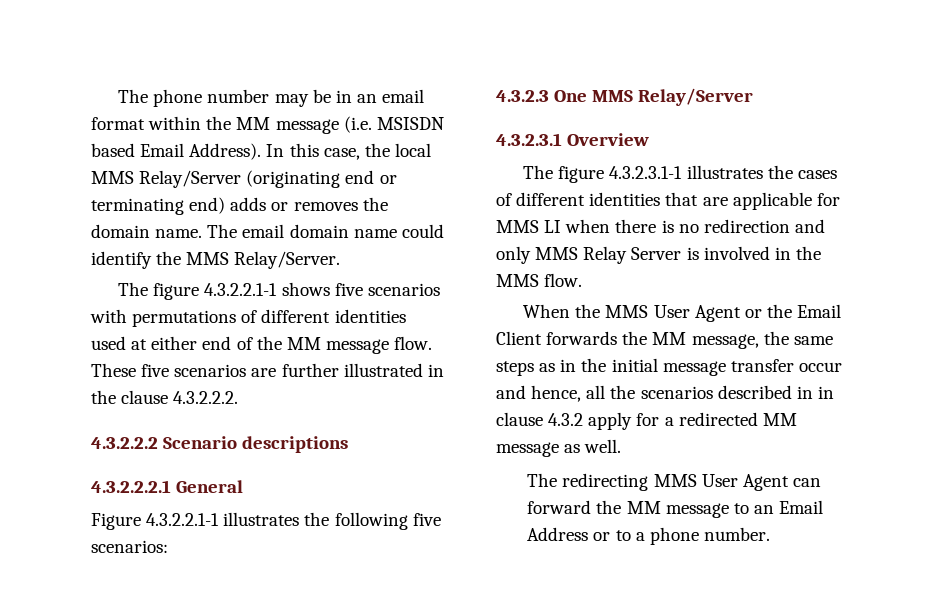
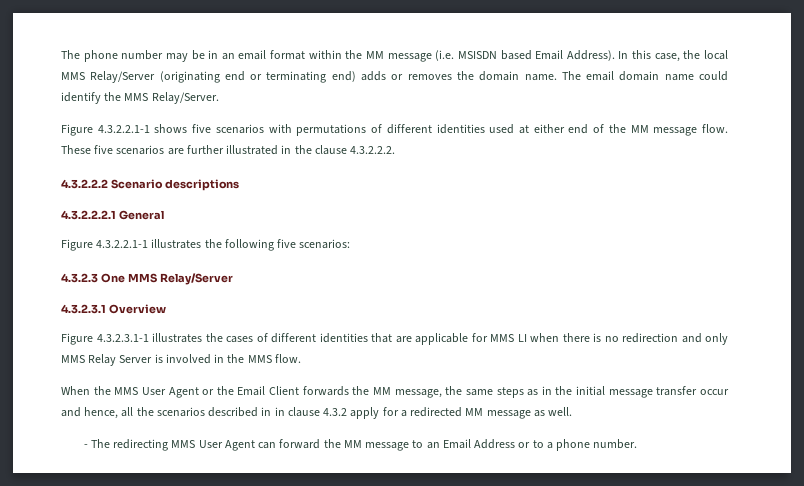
[118,282,200,300] The figure -> [61,124,93,136] Figure
[523,165,605,183] The figure -> [61,333,93,345] Figure
(622, 446) none -> [83,444,88,448] -

